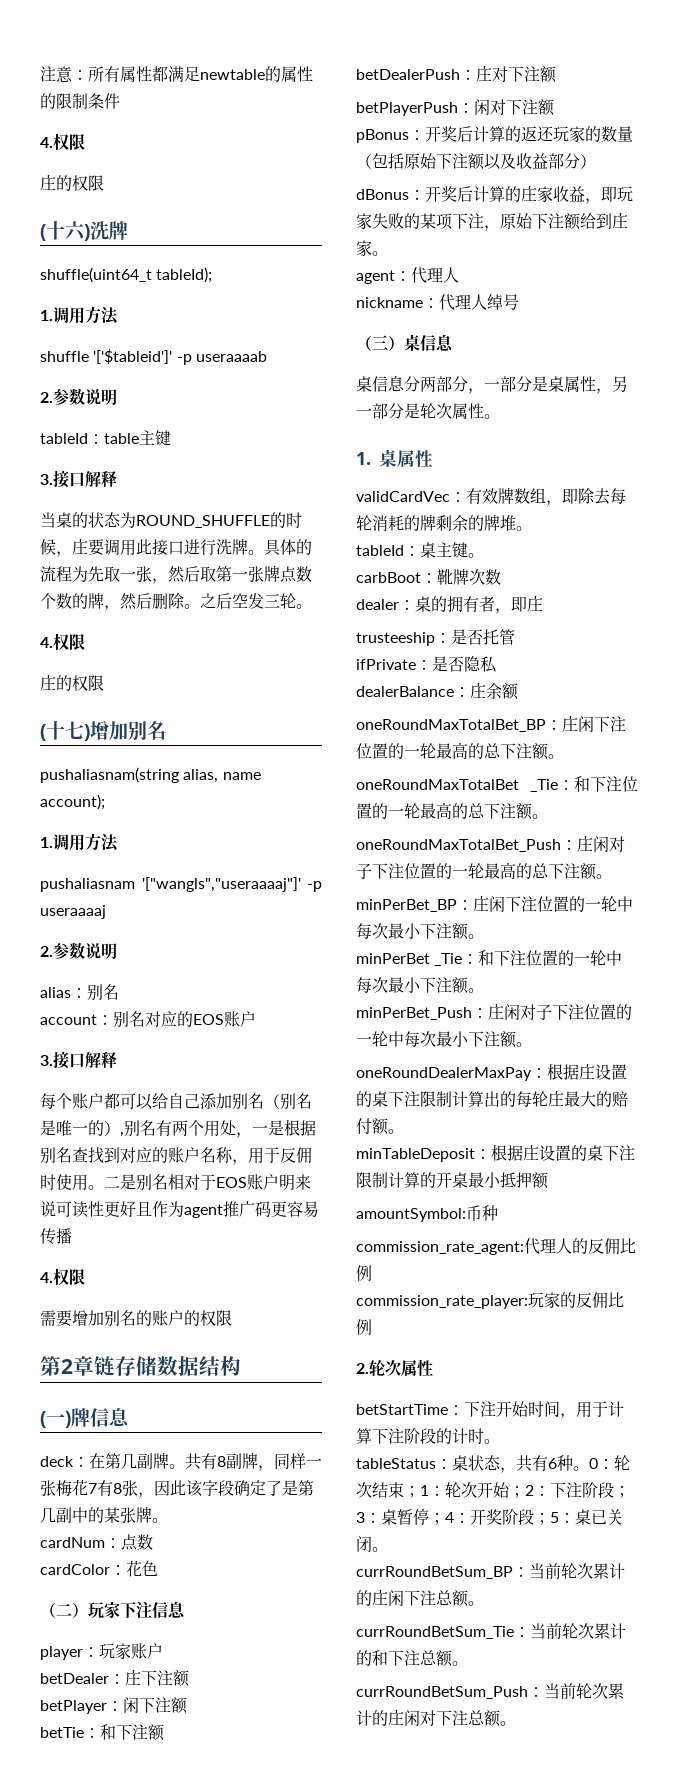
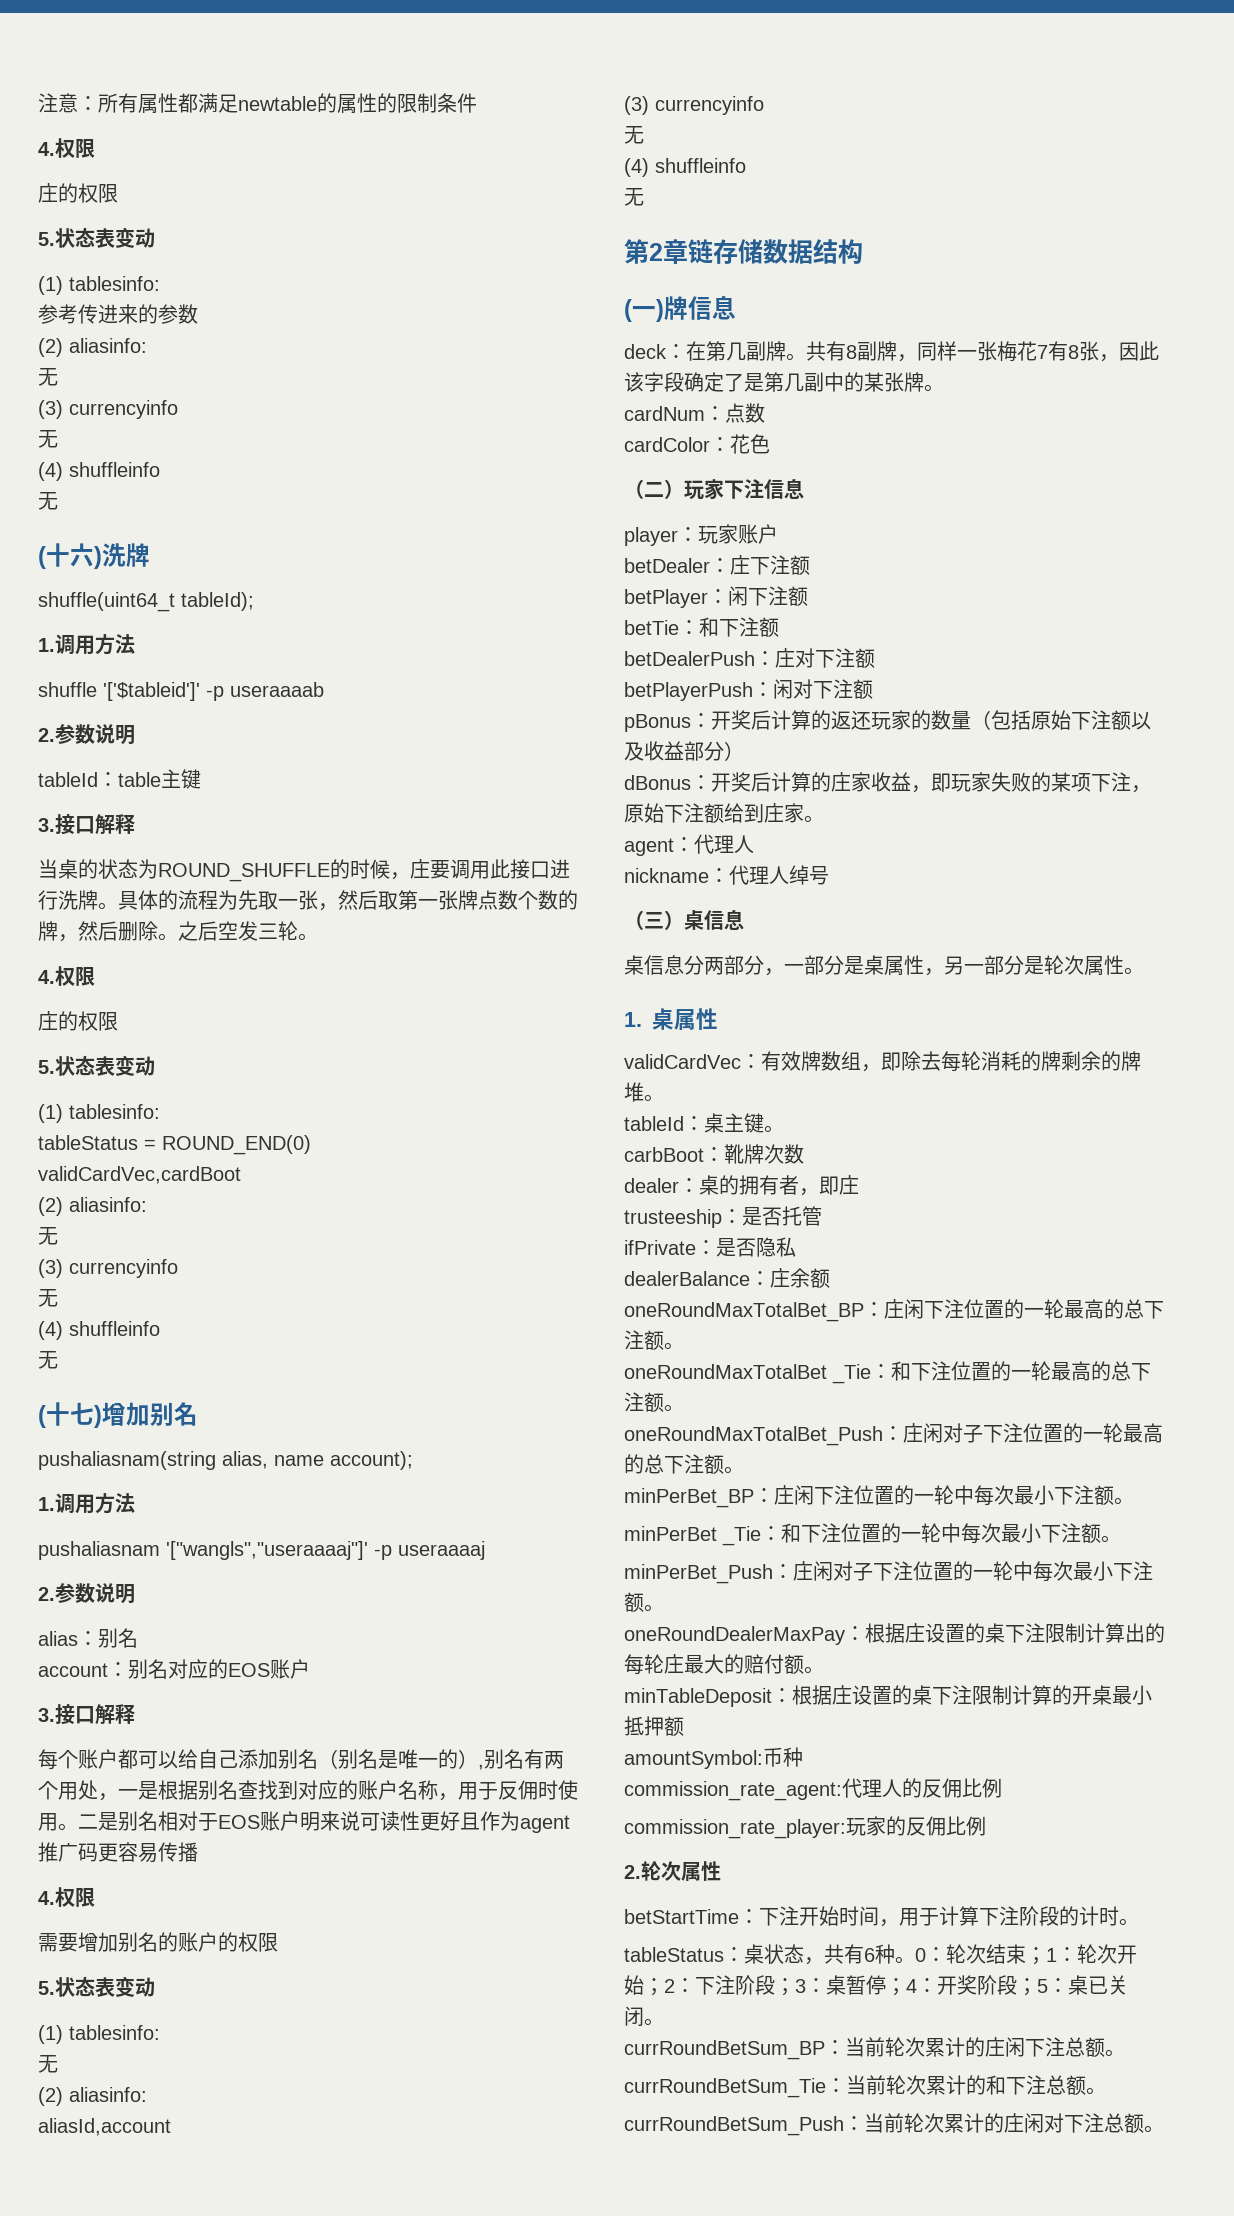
(104, 183) none -> [38,227,155,248] [38,276,160,295] [38,304,198,324] [38,338,147,357] [38,368,58,386] [38,400,178,419] [38,430,58,448] [38,462,160,481] [38,492,58,510] // 5.状态表变动 // (1) tablesinfo: // 参考传进来的参数 // (2) aliasinfo: // 无 // (3) currencyinfo // 无 // (4) shuffleinfo // 无
(104, 683) none -> [38,1055,155,1076] [38,1104,160,1123] [38,1135,311,1155] [38,1166,241,1184] [38,1197,147,1216] [38,1227,58,1245] [38,1259,178,1278] [38,1289,58,1307] [38,1321,160,1340] [38,1351,58,1369] // 5.状态表变动 // (1) tablesinfo: // tableStatus = ROUND_END(0) // validCardVec,cardBoot // (2) aliasinfo: // 无 // (3) currencyinfo // 无 // (4) shuffleinfo // 无
(232, 1318) none -> [38,1976,155,1997] [38,2025,160,2044] [38,2055,58,2073] [38,2087,147,2106] [38,2118,171,2136] [624,96,764,115] [624,126,644,144] [624,158,746,177] [624,188,644,206] // 5.状态表变动 // (1) tablesinfo: // 无 // (2) aliasinfo: // aliasId,account // (3) currencyinfo // 无 // (4) shuffleinfo // 无

